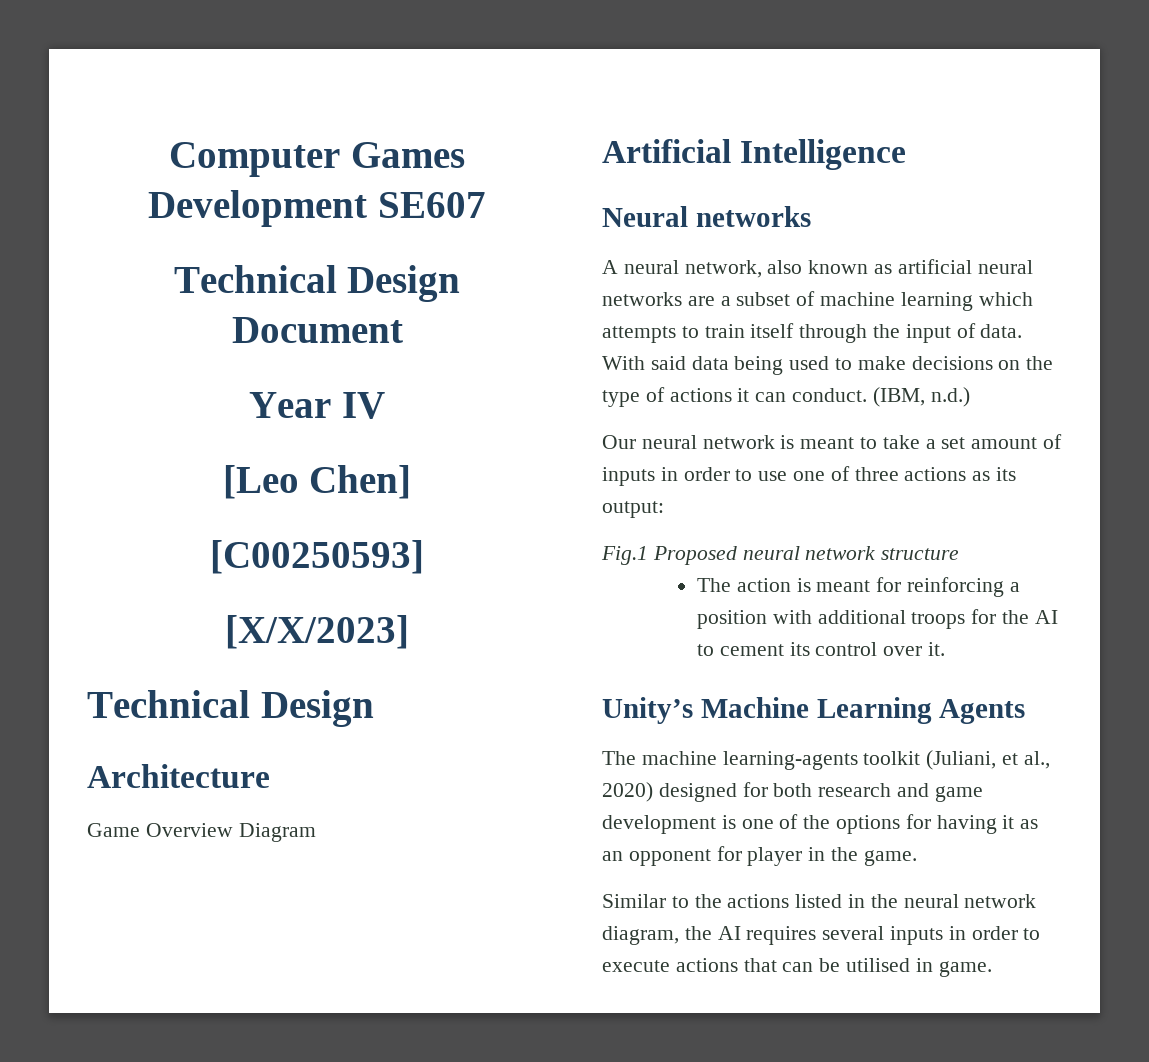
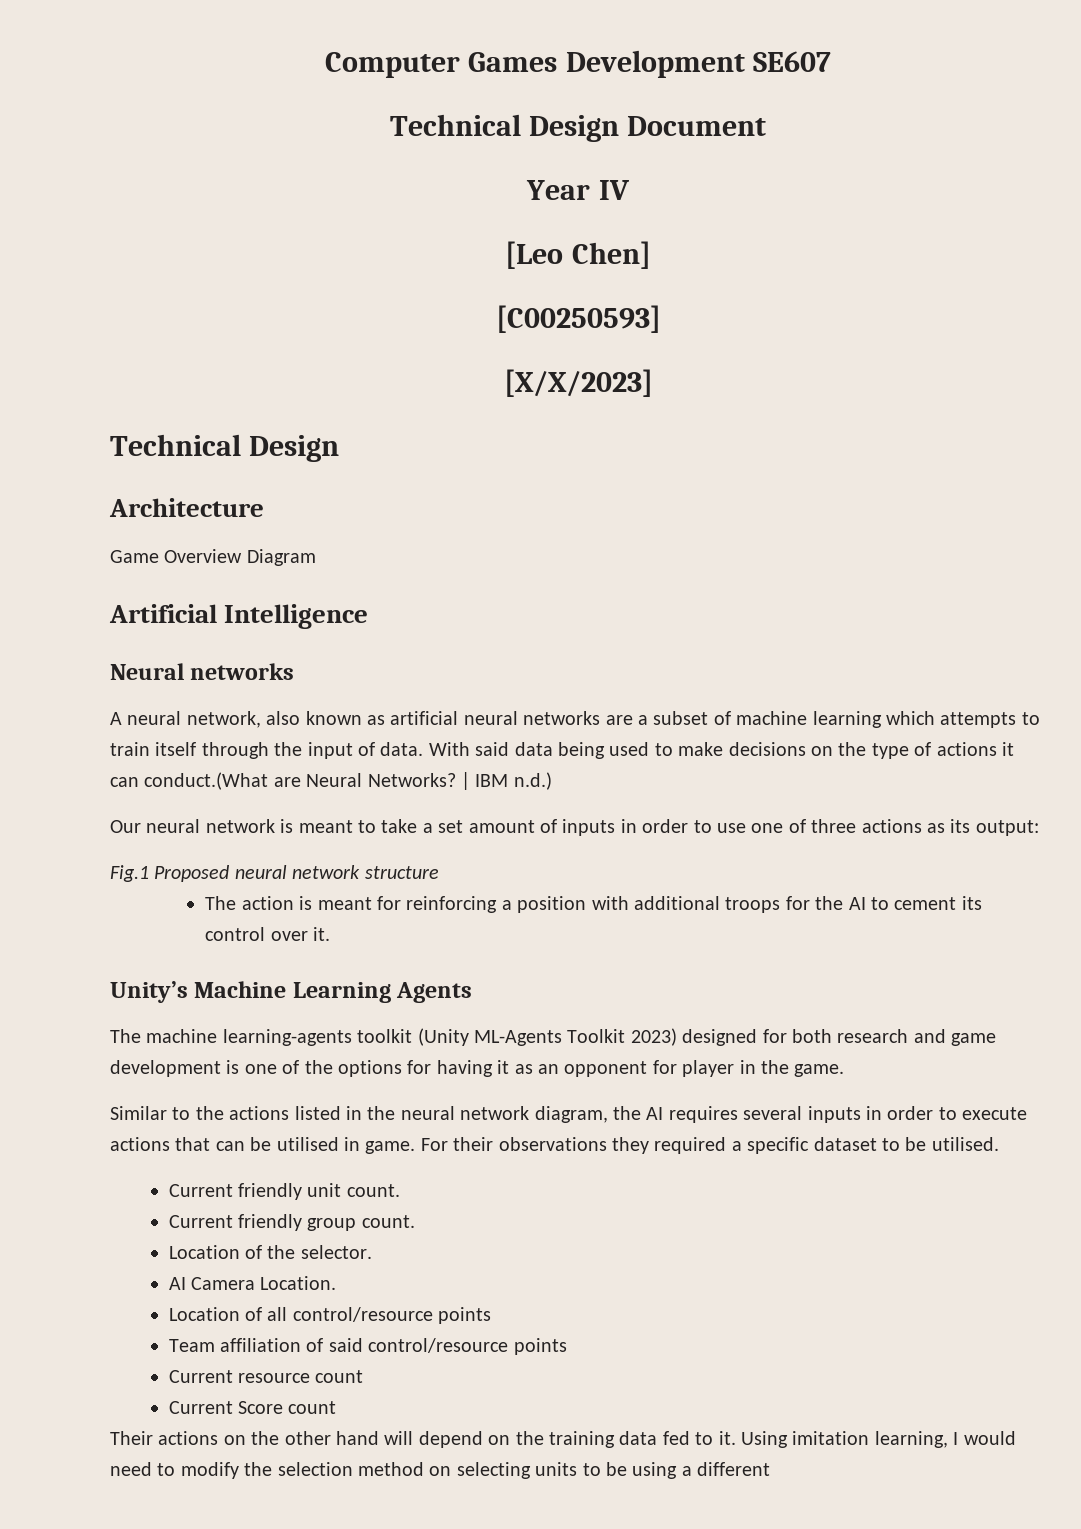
[792,387,925,407] conduct. (IBM, -> [144,772,509,790] conduct.(What are Neural Networks? | IBM
[926,750,1050,770] [602,782,653,802] (Juliani, et al., 2020) -> [417,1028,677,1046] (Unity ML-Agents Toolkit 2023)
(992, 969) none -> [420,1137,999,1154] [168,1183,400,1200] [168,1214,415,1231] [168,1245,372,1259] [168,1276,337,1290] [168,1307,492,1324] [168,1338,567,1355] [168,1370,364,1383] [168,1401,337,1414] [110,1431,1016,1448] [110,1462,771,1479] For their observations they required a specific dataset to be utilised. // Current friendly unit count. // Current friendly group count. // Location of the selector. // AI Camera Location. // Location of all control/resource points // Team affiliation of said control/resource points // Current resource count // Current Score count // Their actions on the other hand will depend on the training data fed to it. Using imitation learning, I would need to modify the selection method on selecting units to be using a different

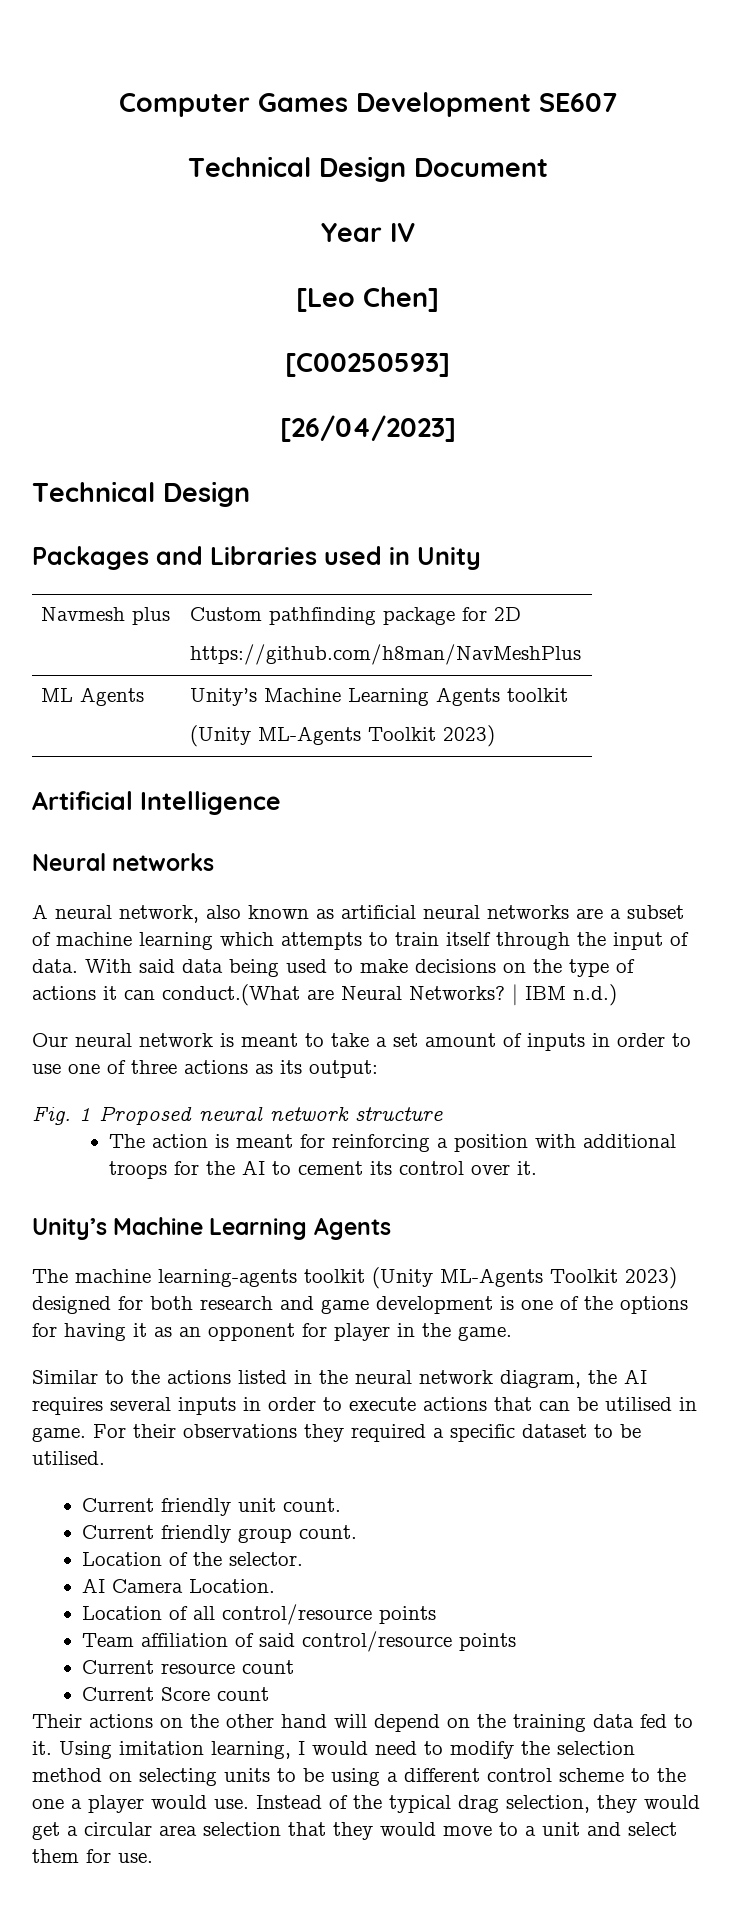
[503,369,653,397] [X/X/2023] -> [279,415,456,442] [26/04/2023]
[109,498,264,517] [110,549,316,566] Architecture // Game Overview Diagram -> [32,546,481,570] [41,607,171,625] [190,607,522,625] [190,644,582,665] [41,687,145,706] [190,687,569,706] [190,725,496,747] Packages and Libraries used in Unity // Navmesh plus | Custom pathfinding package for 2D // https://github.com/h8man/NavMeshPlus // ML Agents | Unity’s Machine Learning Agents toolkit // (Unity ML-Agents Toolkit 2023)
[110,865,149,882] Fig.1 -> [32,1107,91,1125] Fig. 1
(771, 1469) none -> [487,1768,686,1782] [32,1795,700,1813] [32,1822,677,1840] [32,1849,153,1863] control scheme to the one a player would use. Instead of the typical drag selection, they would get a circular area selection that they would move to a unit and select them for use.

